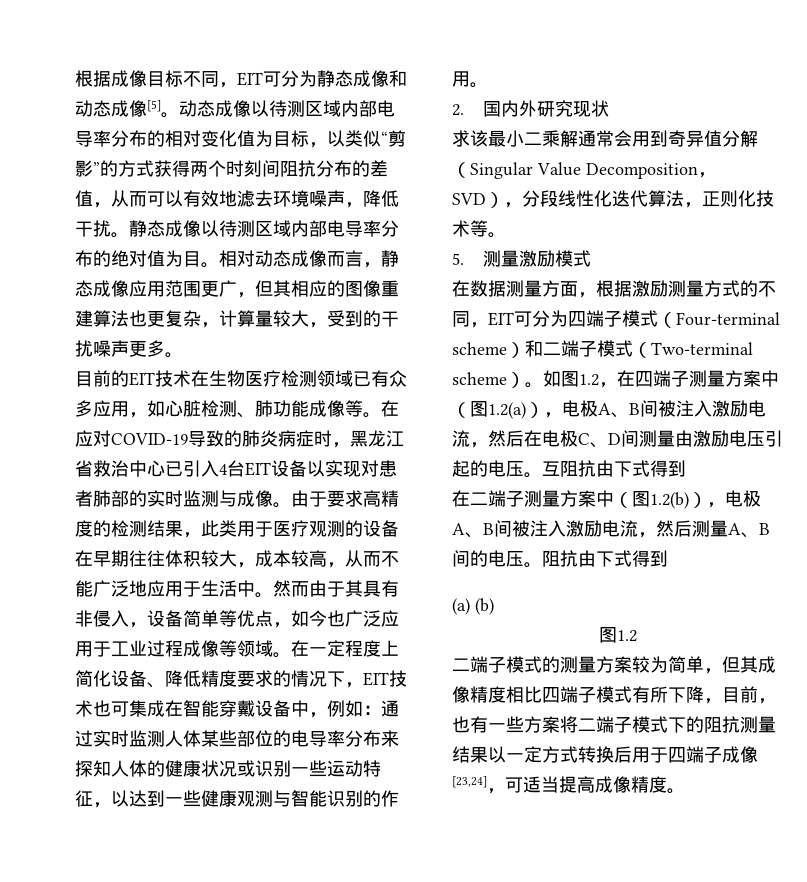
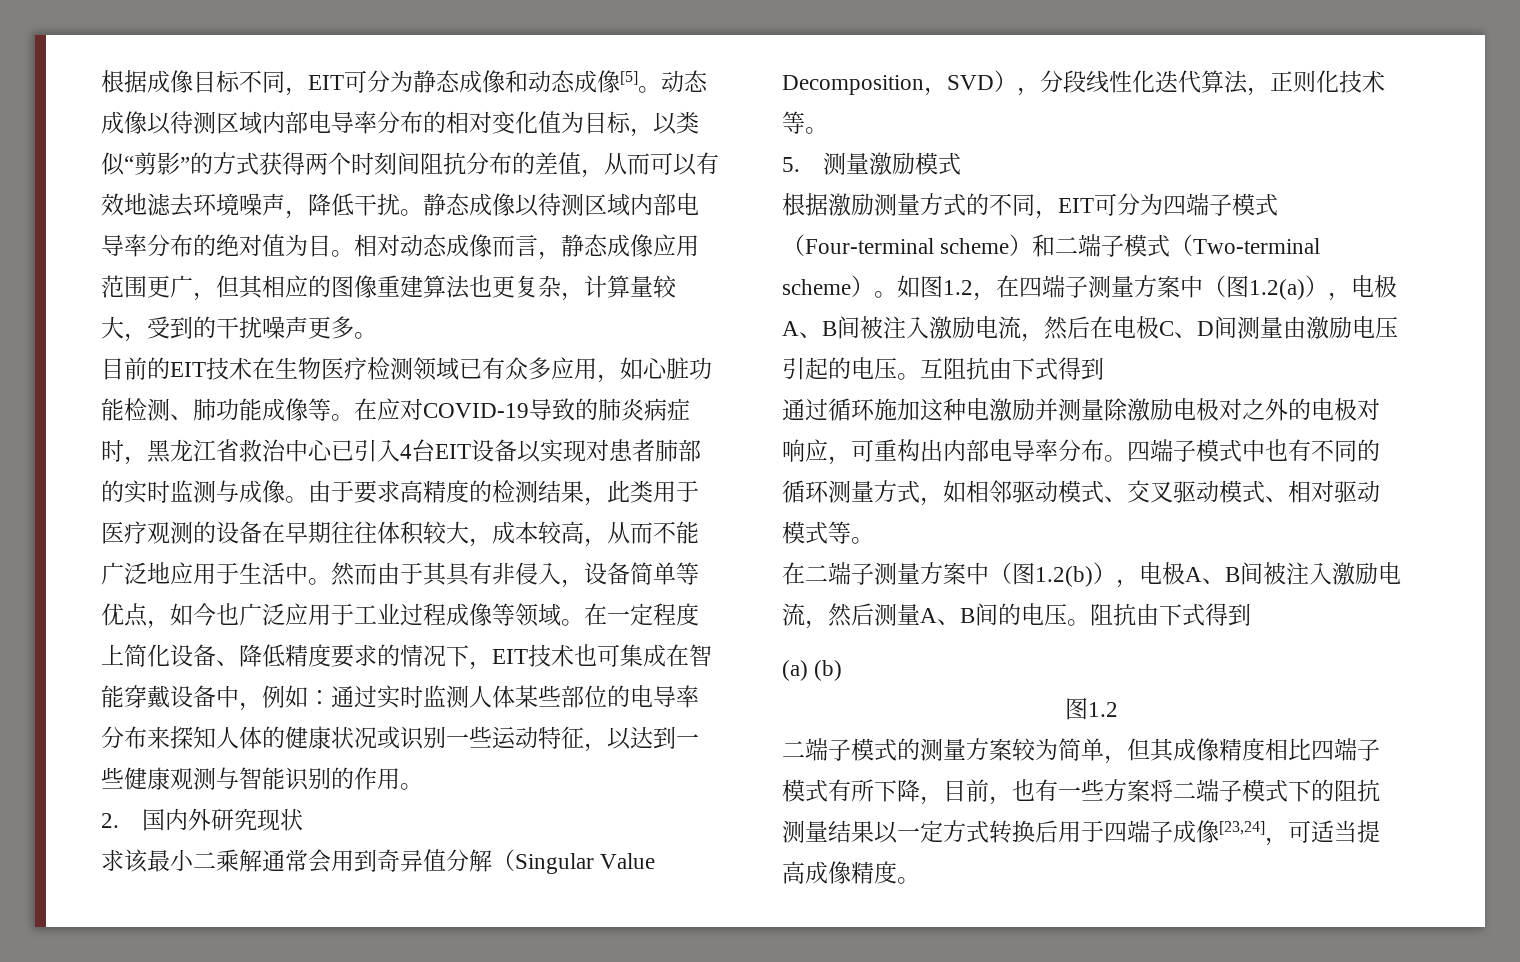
(201, 408) none -> [689,357,712,380] [101,398,124,421] 功能
[452,280,596,298] 在数据测量方面， -> (962, 163) none
(686, 468) none -> [782,398,1380,421] [782,439,1380,465] [782,480,1380,506] [782,521,874,544] // 通过循环施加这种电激励并测量除激励电极对之外的电极对响应，可重构出内部电导率分布。四端子模式中也有不同的循环测量方式，如相邻驱动模式、交叉驱动模式、相对驱动模式等。

